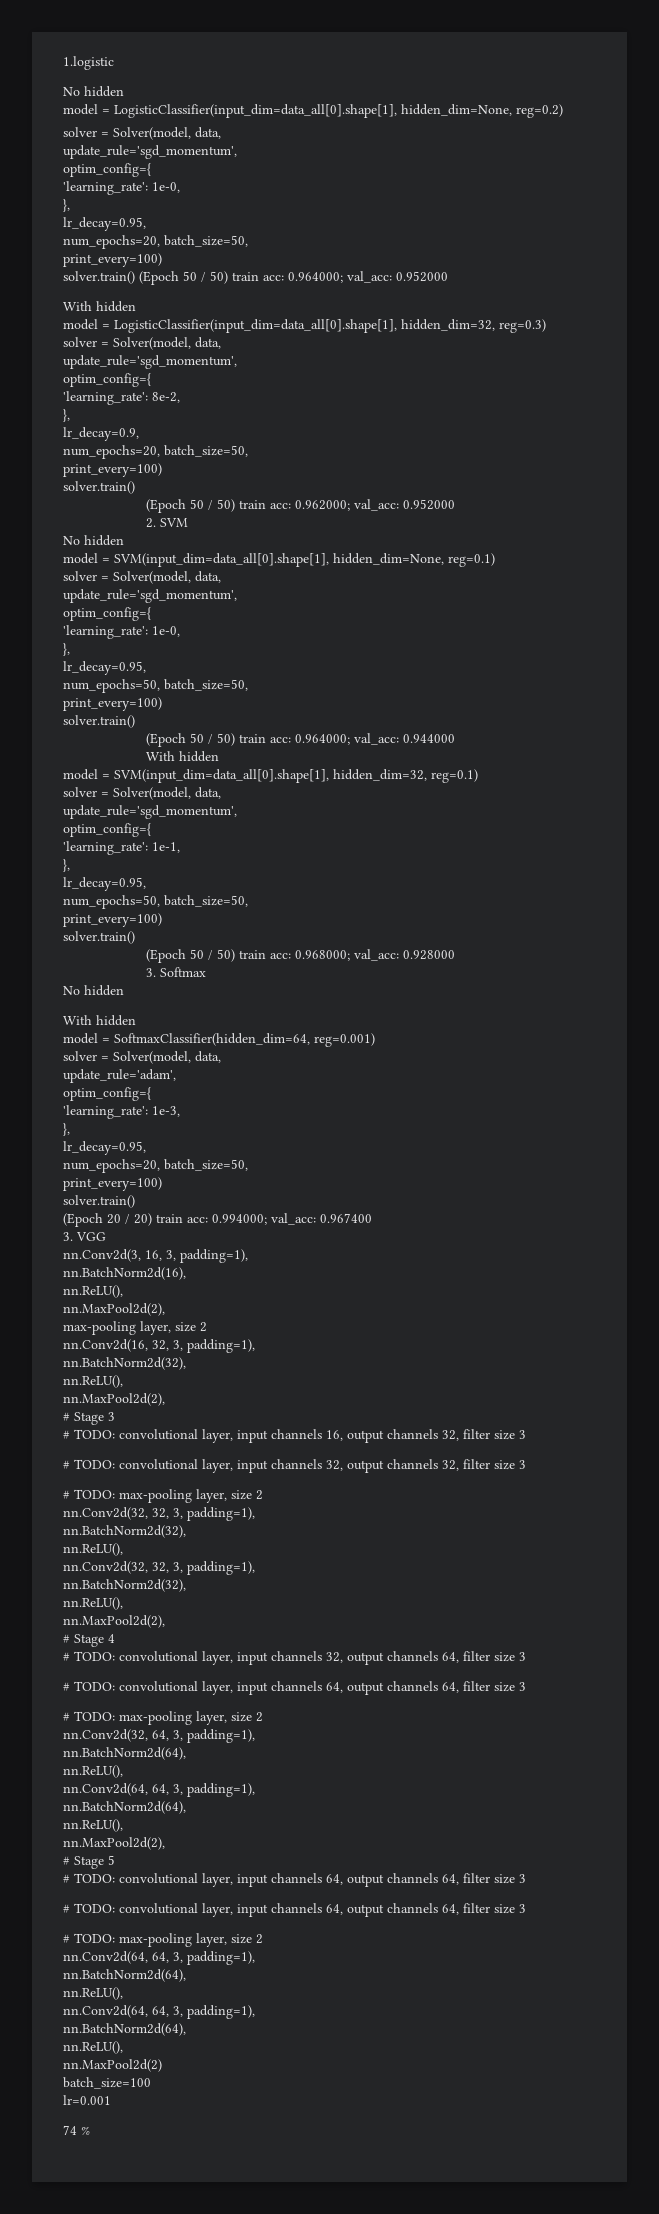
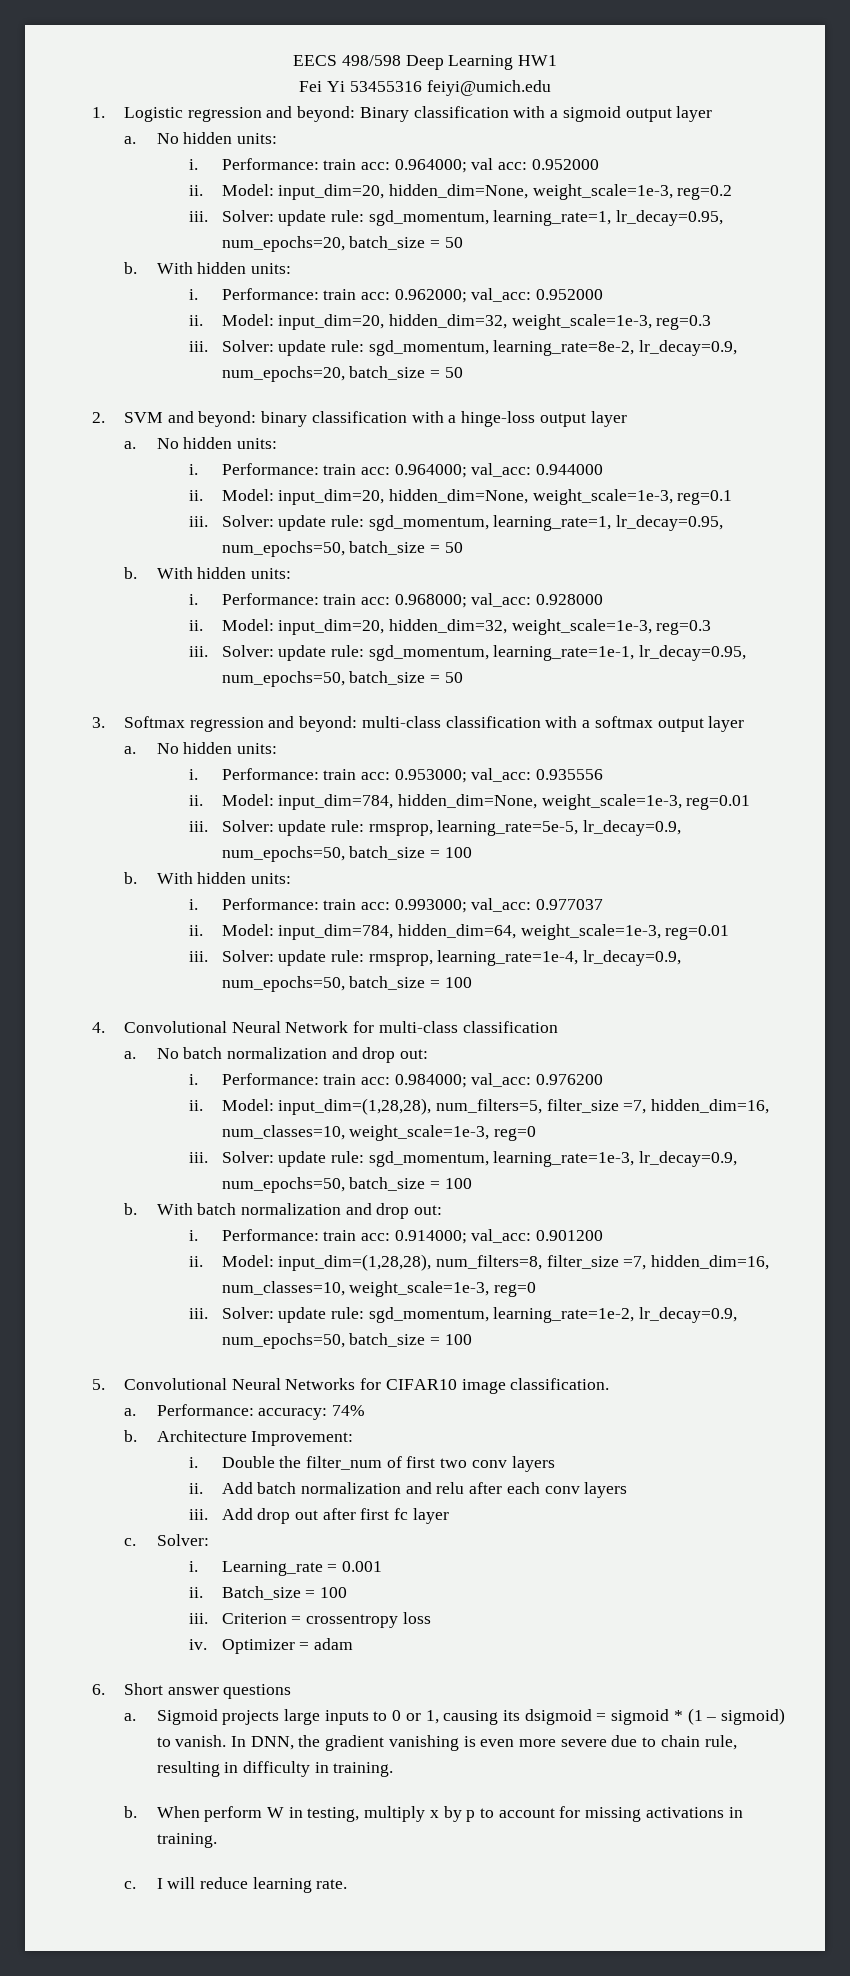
[63,56,114,70] [63,86,124,97] [63,104,563,118] [63,127,221,140] [63,145,237,159] [63,163,151,177] [63,181,180,195] [63,199,70,212] [63,217,146,231] [63,235,248,249] [63,253,162,267] [63,271,448,285] [63,301,136,312] [63,319,546,333] [63,337,221,350] [63,355,237,369] [63,373,151,387] [63,391,180,405] [63,409,70,422] [63,427,139,441] [63,445,248,459] [63,463,162,477] [63,481,135,494] [145,499,235,513] 1.logistic // No hidden // model = LogisticClassifier(input_dim=data_all[0].shape[1], hidden_dim=None, reg=0.2) // solver = Solver(model, data, // update_rule='sgd_momentum', // optim_config={ // 'learning_rate': 1e-0, // }, // lr_decay=0.95, // num_epochs=20, batch_size=50, // print_every=100) // solver.train() (Epoch 50 / 50) train acc: 0.964000; val_acc: 0.952000 // With hidden // model = LogisticClassifier(input_dim=data_all[0].shape[1], hidden_dim=32, reg=0.3) // solver = Solver(model, data, // update_rule='sgd_momentum', // optim_config={ // 'learning_rate': 8e-2, // }, // lr_decay=0.9, // num_epochs=20, batch_size=50, // print_every=100) // solver.train() // (Epoch 50 / 50) -> [293,55,557,70] [299,80,551,96] [91,106,713,122] [124,132,277,144] [189,158,599,173] [189,184,733,200] [189,210,724,226] [221,236,463,252] [124,262,291,274] [189,288,319,300] EECS 498/598 Deep Learning HW1 // Fei Yi 53455316 feiyi@umich.edu // 1. Logistic regression and beyond: Binary classification with a sigmoid output layer // a. No hidden units: // i. Performance: train acc: 0.964000; val acc: 0.952000 // ii. Model: input_dim=20, hidden_dim=None, weight_scale=1e-3, reg=0.2 // iii. Solver: update rule: sgd_momentum, learning_rate=1, lr_decay=0.95, num_epochs=20, batch_size = 50 // b. With hidden units: // i. Performance:
[145,518,188,528] [63,535,124,546] [63,553,495,567] [63,571,221,584] [63,589,237,603] [63,607,151,621] [63,625,180,639] [63,643,70,656] [63,661,146,675] [63,679,248,693] [63,697,162,711] [63,715,135,728] [145,733,235,747] 2. SVM // No hidden // model = SVM(input_dim=data_all[0].shape[1], hidden_dim=None, reg=0.1) // solver = Solver(model, data, // update_rule='sgd_momentum', // optim_config={ // 'learning_rate': 1e-0, // }, // lr_decay=0.95, // num_epochs=50, batch_size=50, // print_every=100) // solver.train() // (Epoch 50 / 50) -> [189,314,712,330] [189,340,738,356] [221,366,463,382] [91,411,627,427] [124,437,277,449] [189,463,319,475] ii. Model: input_dim=20, hidden_dim=32, weight_scale=1e-3, reg=0.3 // iii. Solver: update rule: sgd_momentum, learning_rate=8e-2, lr_decay=0.9, num_epochs=20, batch_size = 50 // 2. SVM and beyond: binary classification with a hinge-loss output layer // a. No hidden units: // i. Performance:
[145,751,219,762] [63,769,478,783] [63,787,221,800] [63,805,237,819] [63,823,151,837] [63,841,180,855] [63,859,70,872] [63,877,146,891] [63,895,248,909] [63,913,162,927] [63,931,135,944] [145,949,235,963] With hidden // model = SVM(input_dim=data_all[0].shape[1], hidden_dim=32, reg=0.1) // solver = Solver(model, data, // update_rule='sgd_momentum', // optim_config={ // 'learning_rate': 1e-1, // }, // lr_decay=0.95, // num_epochs=50, batch_size=50, // print_every=100) // solver.train() // (Epoch 50 / 50) -> [189,489,733,505] [189,515,724,531] [221,541,463,557] [124,567,291,579] [189,593,319,605] ii. Model: input_dim=20, hidden_dim=None, weight_scale=1e-3, reg=0.1 // iii. Solver: update rule: sgd_momentum, learning_rate=1, lr_decay=0.95, num_epochs=50, batch_size = 50 // b. With hidden units: // i. Performance:
[145,967,206,977] [63,985,124,996] [63,1015,136,1026] [63,1033,375,1047] [63,1051,221,1064] [63,1069,176,1083] [63,1087,151,1101] [63,1105,180,1119] [63,1123,70,1136] [63,1141,146,1155] [63,1159,248,1173] [63,1177,162,1191] [63,1195,135,1208] [63,1213,372,1227] [63,1232,106,1241] [63,1249,248,1263] [63,1267,186,1280] [63,1285,123,1298] [63,1303,165,1316] [63,1321,207,1335] [63,1339,255,1353] [63,1357,186,1370] [63,1375,123,1388] [63,1393,165,1406] [63,1412,115,1425] [63,1429,526,1443] [63,1459,526,1473] [63,1489,263,1503] [63,1507,255,1521] [63,1525,186,1538] [63,1543,123,1556] [63,1561,255,1575] [63,1579,186,1592] [63,1597,123,1610] [63,1615,165,1628] [63,1634,115,1647] [63,1651,526,1665] [63,1681,526,1695] [63,1711,263,1725] [63,1729,255,1743] [63,1747,186,1760] [63,1765,123,1778] [63,1783,255,1797] [63,1801,186,1814] [63,1819,123,1832] [63,1837,165,1850] [63,1855,115,1869] [63,1873,526,1887] [63,1903,526,1917] [63,1933,263,1947] [63,1951,255,1965] [63,1969,186,1982] [63,1987,123,2000] [63,2005,255,2019] [63,2023,186,2036] [63,2041,123,2054] [63,2059,162,2072] [63,2077,151,2089] [63,2095,111,2105] [63,2125,90,2135] 3. Softmax // No hidden // With hidden // model = SoftmaxClassifier(hidden_dim=64, reg=0.001) // solver = Solver(model, data, // update_rule='adam', // optim_config={ // 'learning_rate': 1e-3, // }, // lr_decay=0.95, // num_epochs=20, batch_size=50, // print_every=100) // solver.train() // (Epoch 20 / 20) train acc: 0.994000; val_acc: 0.967400 // 3. VGG // nn.Conv2d(3, 16, 3, padding=1), // nn.BatchNorm2d(16), // nn.ReLU(), // nn.MaxPool2d(2), // max-pooling layer, size 2 // nn.Conv2d(16, 32, 3, padding=1), // nn.BatchNorm2d(32), // nn.ReLU(), // nn.MaxPool2d(2), // # Stage 3 // # TODO: convolutional layer, input channels 16, output channels 32, filter size 3 // # TODO: convolutional layer, input channels 32, output channels 32, filter size 3 // # TODO: max-pooling layer, size 2 // nn.Conv2d(32, 32, 3, padding=1), // nn.BatchNorm2d(32), // nn.ReLU(), // nn.Conv2d(32, 32, 3, padding=1), // nn.BatchNorm2d(32), // nn.ReLU(), // nn.MaxPool2d(2), // # Stage 4 // # TODO: convolutional layer, input channels 32, output channels 64, filter size 3 // # TODO: convolutional layer, input channels 64, output channels 64, filter size 3 // # TODO: max-pooling layer, size 2 // nn.Conv2d(32, 64, 3, padding=1), // nn.BatchNorm2d(64), // nn.ReLU(), // nn.Conv2d(64, 64, 3, padding=1), // nn.BatchNorm2d(64), // nn.ReLU(), // nn.MaxPool2d(2), // # Stage 5 // # TODO: convolutional layer, input channels 64, output channels 64, filter size 3 // # TODO: convolutional layer, input channels 64, output channels 64, filter size 3 // # TODO: max-pooling layer, size 2 // nn.Conv2d(64, 64, 3, padding=1), // nn.BatchNorm2d(64), // nn.ReLU(), // nn.Conv2d(64, 64, 3, padding=1), // nn.BatchNorm2d(64), // nn.ReLU(), // nn.MaxPool2d(2) // batch_size=100 // lr=0.001 // 74 % -> [189,619,712,635] [189,645,747,661] [221,671,463,687] [91,716,745,732] [124,742,277,754] [189,768,604,783] [189,794,751,810] [189,820,682,836] [221,846,472,862] [124,872,291,884] [189,898,604,913] [189,924,730,940] [189,950,682,966] [221,976,472,992] [91,1021,558,1033] [124,1047,429,1063] [189,1073,604,1088] [189,1098,770,1115] [221,1125,536,1141] [189,1151,738,1167] [221,1177,472,1193] [124,1203,443,1219] [189,1229,604,1244] [189,1254,770,1271] [221,1281,536,1297] [189,1307,738,1323] [221,1333,472,1349] [91,1378,610,1394] [124,1404,365,1420] [124,1430,354,1446] [189,1456,555,1472] [189,1482,628,1498] [189,1508,449,1524] [124,1534,209,1546] [189,1561,382,1576] [189,1586,347,1600] [189,1612,431,1628] [189,1638,353,1654] [91,1683,292,1699] [124,1708,786,1725] [156,1735,737,1751] [156,1761,394,1777] [124,1806,743,1822] [156,1833,217,1848] [124,1877,348,1893] ii. Model: input_dim=20, hidden_dim=32, weight_scale=1e-3, reg=0.3 // iii. Solver: update rule: sgd_momentum, learning_rate=1e-1, lr_decay=0.95, num_epochs=50, batch_size = 50 // 3. Softmax regression and beyond: multi-class classification with a softmax output layer // a. No hidden units: // i. Performance: train acc: 0.953000; val_acc: 0.935556 // ii. Model: input_dim=784, hidden_dim=None, weight_scale=1e-3, reg=0.01 // iii. Solver: update rule: rmsprop, learning_rate=5e-5, lr_decay=0.9, num_epochs=50, batch_size = 100 // b. With hidden units: // i. Performance: train acc: 0.993000; val_acc: 0.977037 // ii. Model: input_dim=784, hidden_dim=64, weight_scale=1e-3, reg=0.01 // iii. Solver: update rule: rmsprop, learning_rate=1e-4, lr_decay=0.9, num_epochs=50, batch_size = 100 // 4. Convolutional Neural Network for multi-class classification // a. No batch normalization and drop out: // i. Performance: train acc: 0.984000; val_acc: 0.976200 // ii. Model: input_dim=(1,28,28), num_filters=5, filter_size =7, hidden_dim=16, num_classes=10, weight_scale=1e-3, reg=0 // iii. Solver: update rule: sgd_momentum, learning_rate=1e-3, lr_decay=0.9, num_epochs=50, batch_size = 100 // b. With batch normalization and drop out: // i. Performance: train acc: 0.914000; val_acc: 0.901200 // ii. Model: input_dim=(1,28,28), num_filters=8, filter_size =7, hidden_dim=16, num_classes=10, weight_scale=1e-3, reg=0 // iii. Solver: update rule: sgd_momentum, learning_rate=1e-2, lr_decay=0.9, num_epochs=50, batch_size = 100 // 5. Convolutional Neural Networks for CIFAR10 image classification. // a. Performance: accuracy: 74% // b. Architecture Improvement: // i. Double the filter_num of first two conv layers // ii. Add batch normalization and relu after each conv layers // iii. Add drop out after first fc layer // c. Solver: // i. Learning_rate = 0.001 // ii. Batch_size = 100 // iii. Criterion = crossentropy loss // iv. Optimizer = adam // 6. Short answer questions // a. Sigmoid projects large inputs to 0 or 1, causing its dsigmoid = sigmoid * (1 – sigmoid) to vanish. In DNN, the gradient vanishing is even more severe due to chain rule, resulting in difficulty in training. // b. When perform W in testing, multiply x by p to account for missing activations in training. // c. I will reduce learning rate.

